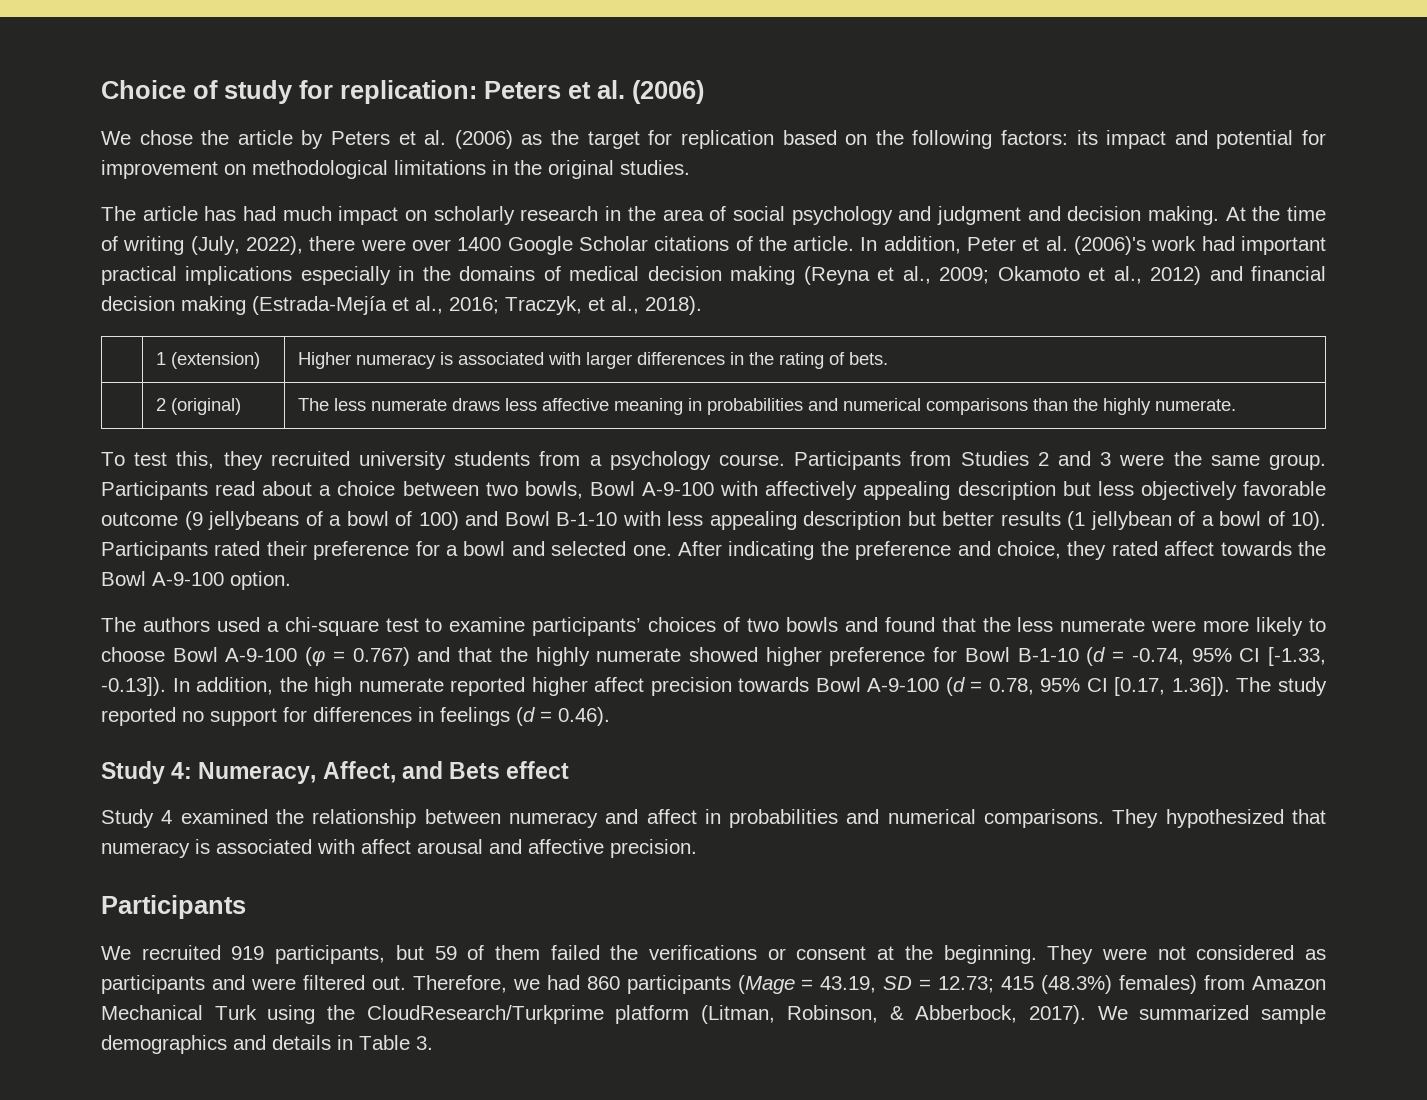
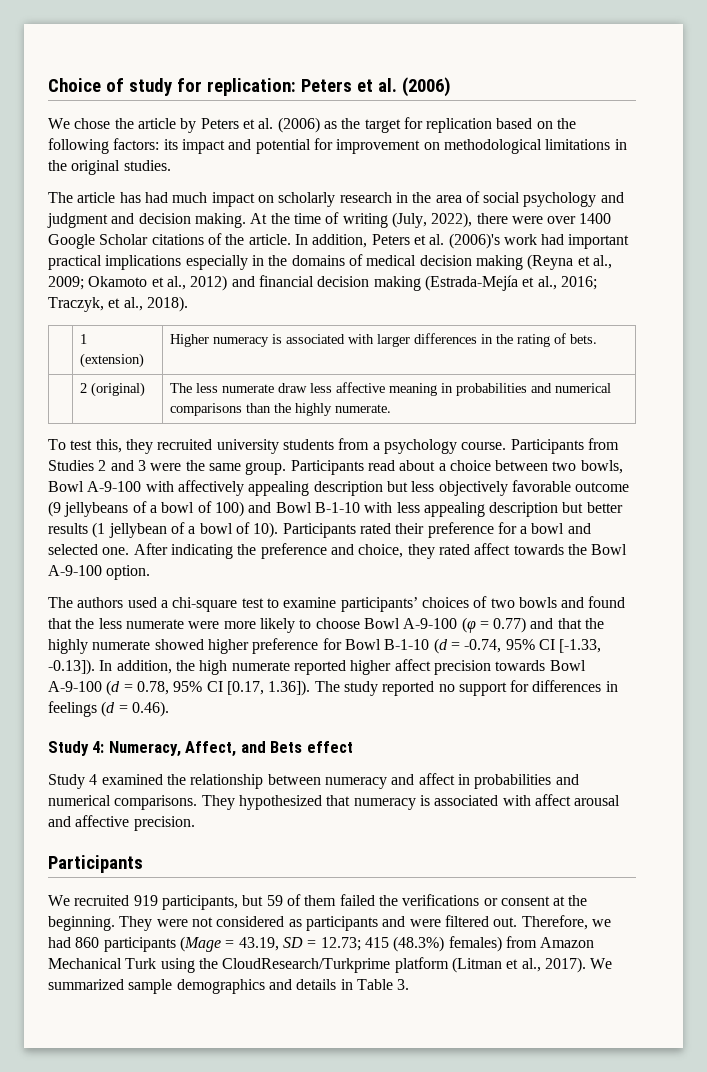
[967,237,1017,251] Peter -> [371,234,410,245] Peters
[452,398,501,411] draws -> [278,383,308,393] draw
[352,647,410,666] 0.767) -> [493,617,527,633] 0.77)
[701,1005,1018,1024] (Litman, Robinson, & Abberbock, -> [451,957,541,973] (Litman et al.,

